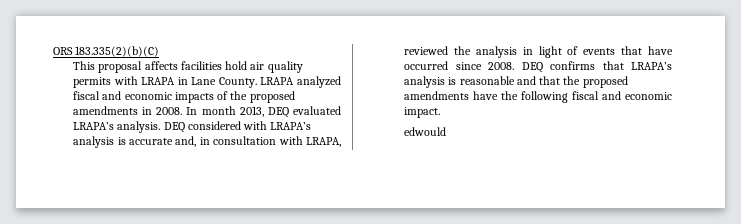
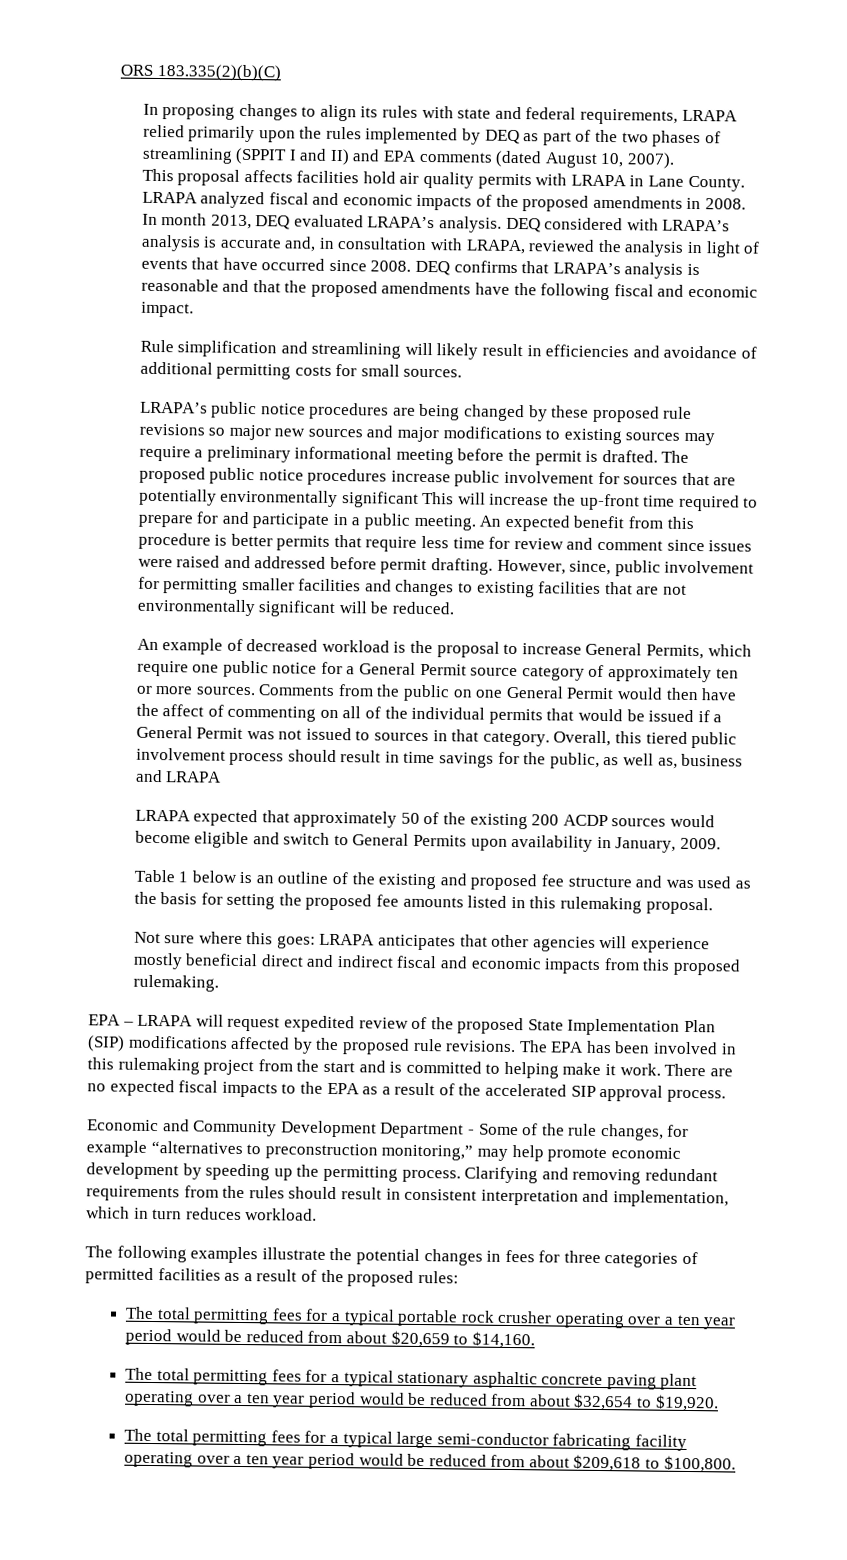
(159, 51) none -> [142,103,738,125] [142,124,721,148] [141,146,676,169] // In proposing changes to align its rules with state and federal requirements, LRAPA relied primarily upon the rules implemented by DEQ as part of the two phases of streamlining (SPPIT I and II) and EPA comments (dated August 10, 2007).
[404,127,447,136] edwould -> [139,339,758,360] [139,361,463,380] [139,401,693,423] [138,423,716,446] [138,445,690,466] [138,466,737,487] [138,488,759,512] [137,511,694,532] [137,532,753,552] [137,555,755,577] [137,576,688,598] [136,598,454,618] [136,638,752,660] [136,660,739,683] [135,684,738,702] [135,703,723,725] [135,725,738,749] [135,747,744,769] [134,769,223,783] [134,809,716,830] [134,830,722,853] [133,869,751,891] [133,891,713,915] [133,931,711,954] [132,952,742,976] [132,974,219,992] [88,1014,717,1036] [87,1035,737,1055] [87,1057,733,1079] [87,1079,726,1103] [87,1119,690,1141] [86,1140,681,1163] [86,1162,718,1185] [86,1185,729,1208] [86,1206,318,1221] [85,1245,699,1268] [85,1267,459,1287] [124,1306,737,1330] [124,1328,535,1349] [124,1367,698,1391] [123,1390,719,1412] [123,1428,687,1451] [123,1451,736,1473] Rule simplification and streamlining will likely result in efficiencies and avoidance of additional permitting costs for small sources. // LRAPA’s public notice procedures are being changed by these proposed rule revisions so major new sources and major modifications to existing sources may require a preliminary informational meeting before the permit is drafted. The proposed public notice procedures increase public involvement for sources that are potentially environmentally significant This will increase the up-front time required to prepare for and participate in a public meeting. An expected benefit from this procedure is better permits that require less time for review and comment since issues were raised and addressed before permit drafting. However, since, public involvement for permitting smaller facilities and changes to existing facilities that are not environmentally significant will be reduced. // An example of decreased workload is the proposal to increase General Permits, which require one public notice for a General Permit source category of approximately ten or more sources. Comments from the public on one General Permit would then have the affect of commenting on all of the individual permits that would be issued if a General Permit was not issued to sources in that category. Overall, this tiered public involvement process should result in time savings for the public, as well as, business and LRAPA // LRAPA expected that approximately 50 of the existing 200 ACDP sources would become eligible and switch to General Permits upon availability in January, 2009. // Table 1 below is an outline of the existing and proposed fee structure and was used as the basis for setting the proposed fee amounts listed in this rulemaking proposal. // Not sure where this goes: LRAPA anticipates that other agencies will experience mostly beneficial direct and indirect fiscal and economic impacts from this proposed rulemaking. // EPA – LRAPA will request expedited review of the proposed State Implementation Plan (SIP) modifications affected by the proposed rule revisions. The EPA has been involved in this rulemaking project from the start and is committed to helping make it work. There are no expected fiscal impacts to the EPA as a result of the accelerated SIP approval process. // Economic and Community Development Department - Some of the rule changes, for example “alternatives to preconstruction monitoring,” may help promote economic development by speeding up the permitting process. Clarifying and removing redundant requirements from the rules should result in consistent interpretation and implementation, which in turn reduces workload. // The following examples illustrate the potential changes in fees for three categories of permitted facilities as a result of the proposed rules: // The total permitting fees for a typical portable rock crusher operating over a ten year period would be reduced from about $20,659 to $14,160. // The total permitting fees for a typical stationary asphaltic concrete paving plant operating over a ten year period would be reduced from about $32,654 to $19,920. // The total permitting fees for a typical large semi-conductor fabricating facility operating over a ten year period would be reduced from about $209,618 to $100,800.

